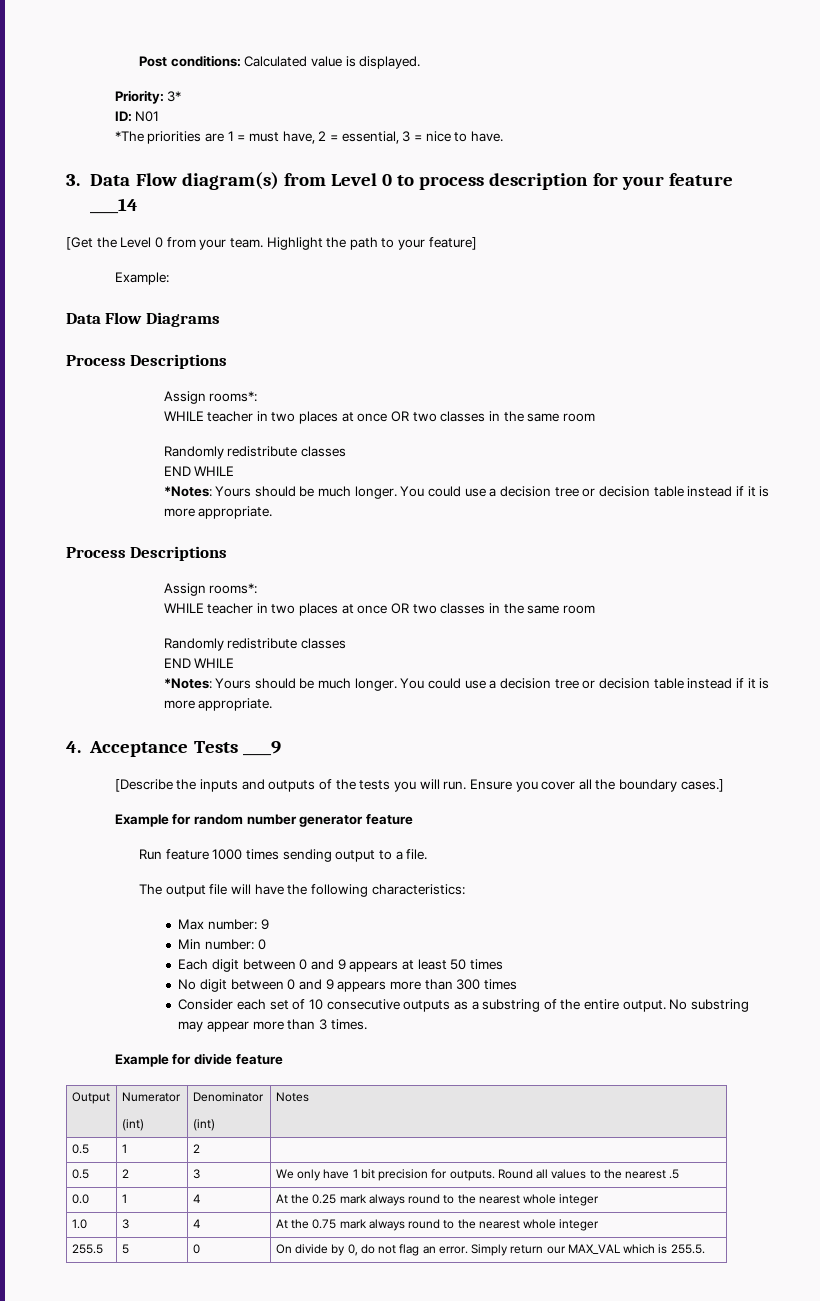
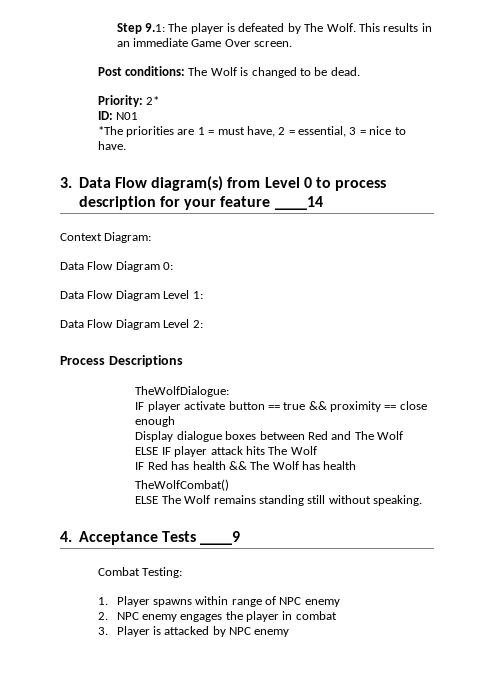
[139,55,421,69] Post conditions: Calculated value is displayed. -> [116,23,432,34] [116,38,293,47] [97,66,360,78] Step 9.1: The player is defeated by The Wolf. This results in an immediate Game Over screen. // Post conditions: The Wolf is changed to be dead.
[167,91,182,102] 3* -> [146,96,160,105] 2*
[66,237,477,250] [114,272,169,285] [66,312,220,327] [66,354,228,369] [163,391,258,404] [163,411,595,424] [163,446,346,459] [163,466,235,476] [163,486,770,499] [163,506,273,519] [66,546,228,561] [163,583,258,596] [163,603,595,616] [163,638,346,651] [163,658,235,668] [163,678,770,691] [163,698,273,711] [66,741,281,757] [114,779,724,792] [114,814,413,827] [139,849,428,862] [139,884,465,897] [178,919,269,930] [178,939,266,950] [178,959,503,972] [178,979,517,992] [178,999,750,1012] [178,1019,367,1032] [114,1053,283,1067] [71,1092,110,1104] [121,1092,181,1102] [121,1119,144,1131] [192,1092,264,1102] [192,1119,215,1131] [275,1092,309,1102] [71,1144,89,1154] [121,1144,127,1153] [192,1144,200,1153] [71,1169,89,1179] [121,1169,129,1178] [192,1169,200,1179] [275,1169,680,1181] [71,1194,89,1204] [121,1194,127,1203] [192,1194,200,1203] [275,1194,600,1206] [71,1219,87,1229] [121,1219,129,1229] [192,1219,200,1228] [275,1219,600,1231] [71,1244,103,1254] [121,1244,129,1254] [192,1244,200,1254] [275,1244,705,1256] [Get the Level 0 from your team. Highlight the path to your feature] // Example: // Data Flow Diagrams // Process Descriptions // Assign rooms*: // WHILE teacher in two places at once OR two classes in the same room // Randomly redistribute classes // END WHILE // *Notes: Yours should be much longer. You could use a decision tree or decision table instead if it is more appropriate. // Process Descriptions // Assign rooms*: // WHILE teacher in two places at once OR two classes in the same room // Randomly redistribute classes // END WHILE // *Notes: Yours should be much longer. You could use a decision tree or decision table instead if it is more appropriate. // 4. Acceptance Tests ____9 // [Describe the inputs and outputs of the tests you will run. Ensure you cover all the boundary cases.] // Example for random number generator feature // Run feature 1000 times sending output to a file. // The output file will have the following characteristics: // Max number: 9 // Min number: 0 // Each digit between 0 and 9 appears at least 50 times // No digit between 0 and 9 appears more than 300 times // Consider each set of 10 consecutive outputs as a substring of the entire output. No substring may appear more than 3 times. // Example for divide feature // Output | Numerator // (int) | Denominator // (int) | Notes // 0.5 | 1 | 2 | // 0.5 | 2 | 3 | We only have 1 bit precision for outputs. Round all values to the nearest .5 // 0.0 | 1 | 4 | At the 0.25 mark always round to the nearest whole integer // 1.0 | 3 | 4 | At the 0.75 mark always round to the nearest whole integer // 255.5 | 5 | 0 | On divide by 0, do not flag an error. Simply return our MAX_VAL which is 255.5. -> [60,232,152,243] [60,261,174,272] [60,290,203,301] [60,319,203,330] [60,355,183,367] [135,386,230,397] [135,401,427,412] [135,416,176,427] [135,431,404,442] [135,446,317,457] [135,461,357,470] [135,479,230,491] [135,495,423,506] [60,531,241,545] [97,567,183,578] [97,596,340,607] [97,611,337,622] [97,626,290,637] Context Diagram: // Data Flow Diagram 0: // Data Flow Diagram Level 1: // Data Flow Diagram Level 2: // Process Descriptions // TheWolfDialogue: // IF player activate button == true && proximity == close enough // Display dialogue boxes between Red and The Wolf // ELSE IF player attack hits The Wolf // IF Red has health && The Wolf has health // TheWolfCombat() // ELSE The Wolf remains standing still without speaking. // 4. Acceptance Tests ____9 // Combat Testing: // 1. Player spawns within range of NPC enemy // 2. NPC enemy engages the player in combat // 3. Player is attacked by NPC enemy

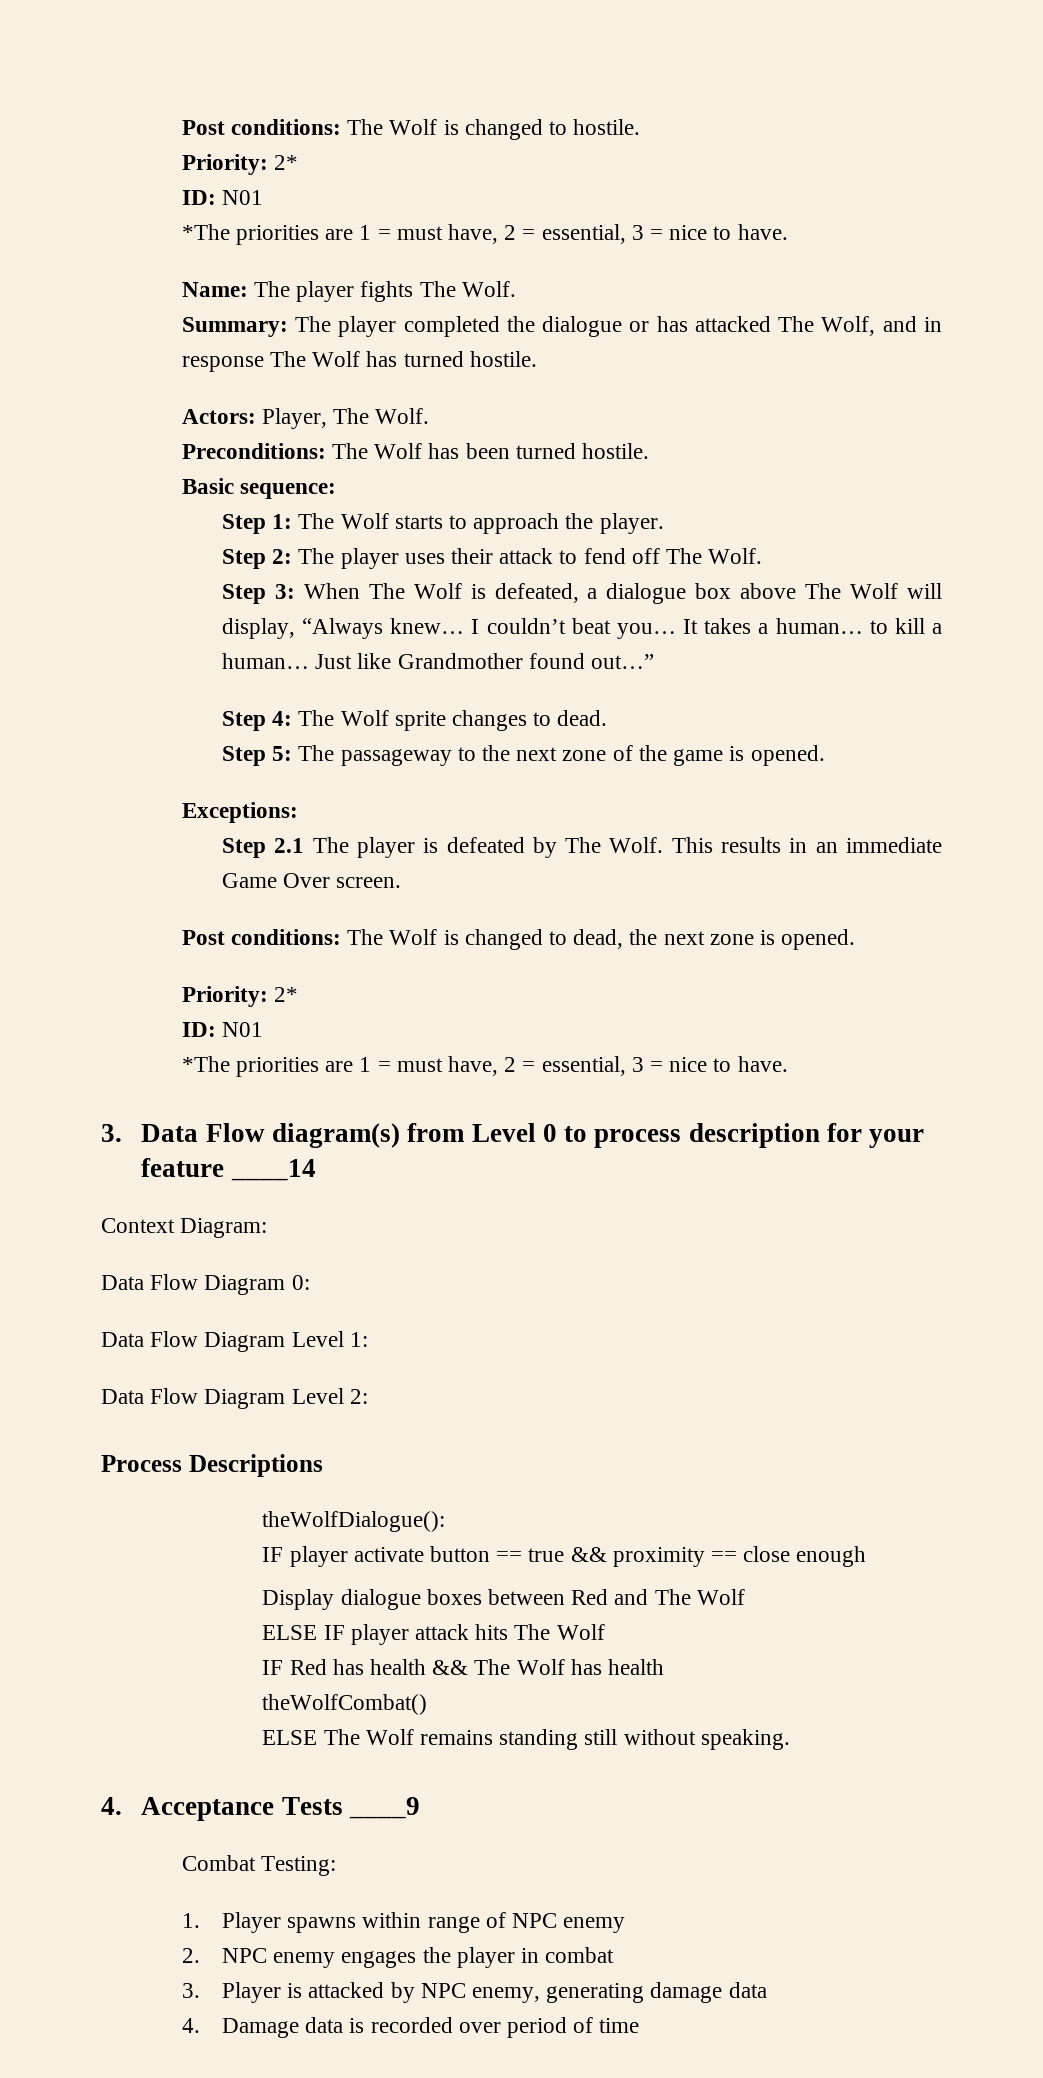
[116,23,165,34] Step 9.1: -> [181,119,641,140] [181,154,298,175] [181,190,263,205] [181,224,788,245] [181,281,516,302] [181,316,942,337] [181,351,537,372] [181,408,430,429] [181,443,649,459] [181,478,336,499] [222,513,664,534] [222,548,763,569] [222,583,942,604] [222,618,943,639] [222,653,655,669] [222,710,608,731] [222,745,825,766] [181,802,298,823] [222,838,305,858] Post conditions: The Wolf is changed to hostile. // Priority: 2* // ID: N01 // *The priorities are 1 = must have, 2 = essential, 3 = nice to have. // Name: The player fights The Wolf. // Summary: The player completed the dialogue or has attacked The Wolf, and in response The Wolf has turned hostile. // Actors: Player, The Wolf. // Preconditions: The Wolf has been turned hostile. // Basic sequence: // Step 1: The Wolf starts to approach the player. // Step 2: The player uses their attack to fend off The Wolf. // Step 3: When The Wolf is defeated, a dialogue box above The Wolf will display, “Always knew… I couldn’t beat you… It takes a human… to kill a human… Just like Grandmother found out…” // Step 4: The Wolf sprite changes to dead. // Step 5: The passageway to the next zone of the game is opened. // Exceptions: // Step 2.1
[314,67,360,76] be dead. -> [573,929,856,950] dead, the next zone is opened.
[135,386,230,397] TheWolfDialogue: -> [262,1511,446,1532] theWolfDialogue():
[135,479,230,491] TheWolfCombat() -> [262,1694,428,1715] theWolfCombat()
[254,629,290,637] enemy -> [472,1982,767,2003] [181,2017,640,2038] enemy, generating damage data // 4. Damage data is recorded over period of time

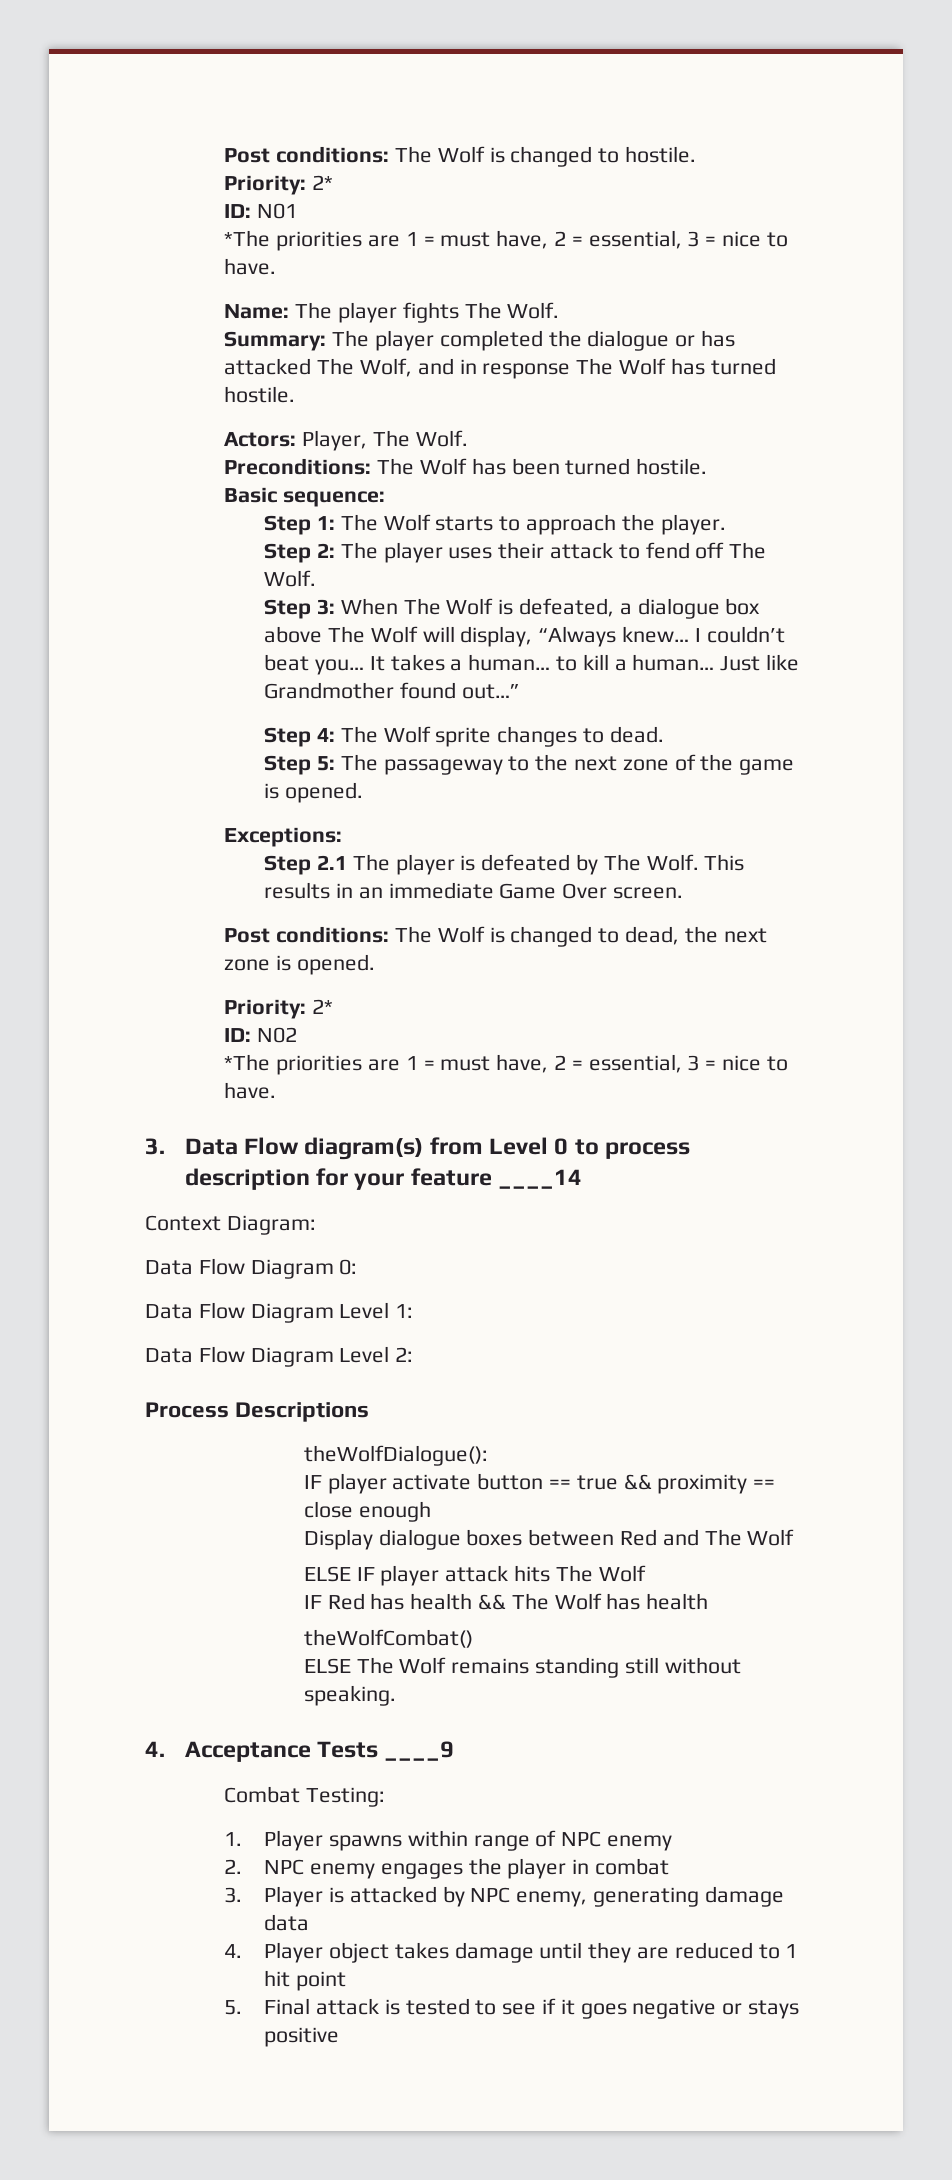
[221,1022,263,1037] N01 -> [257,1027,298,1043] N02
[222,2017,640,2038] Damage data is recorded over period of time -> [264,1942,798,1963] [264,1970,346,1991] [224,1998,799,2019] [264,2027,340,2047] Player object takes damage until they are reduced to 1 hit point // 5. Final attack is tested to see if it goes negative or stays positive

